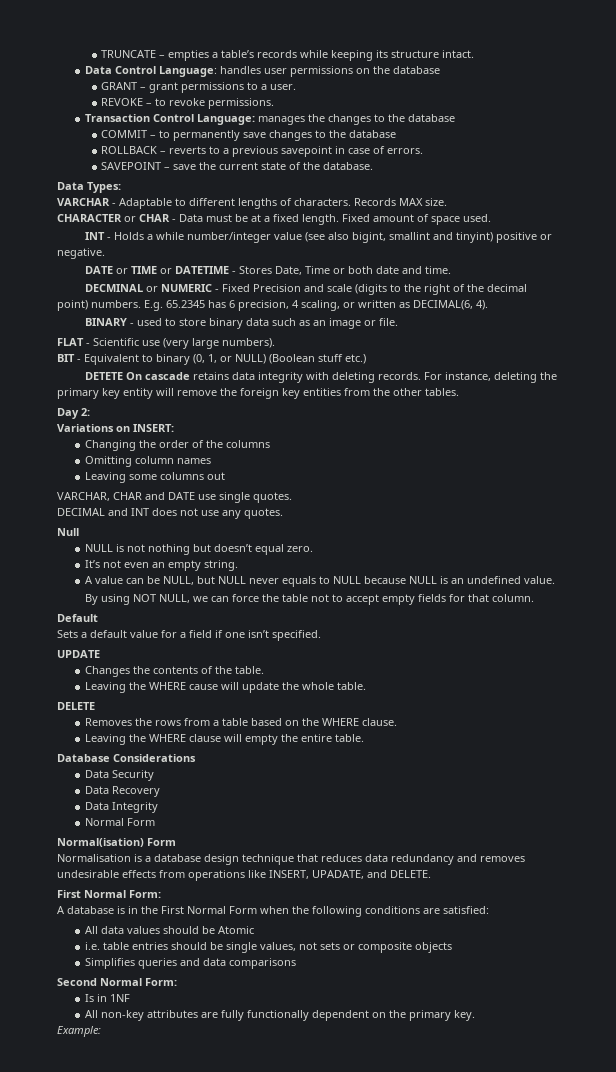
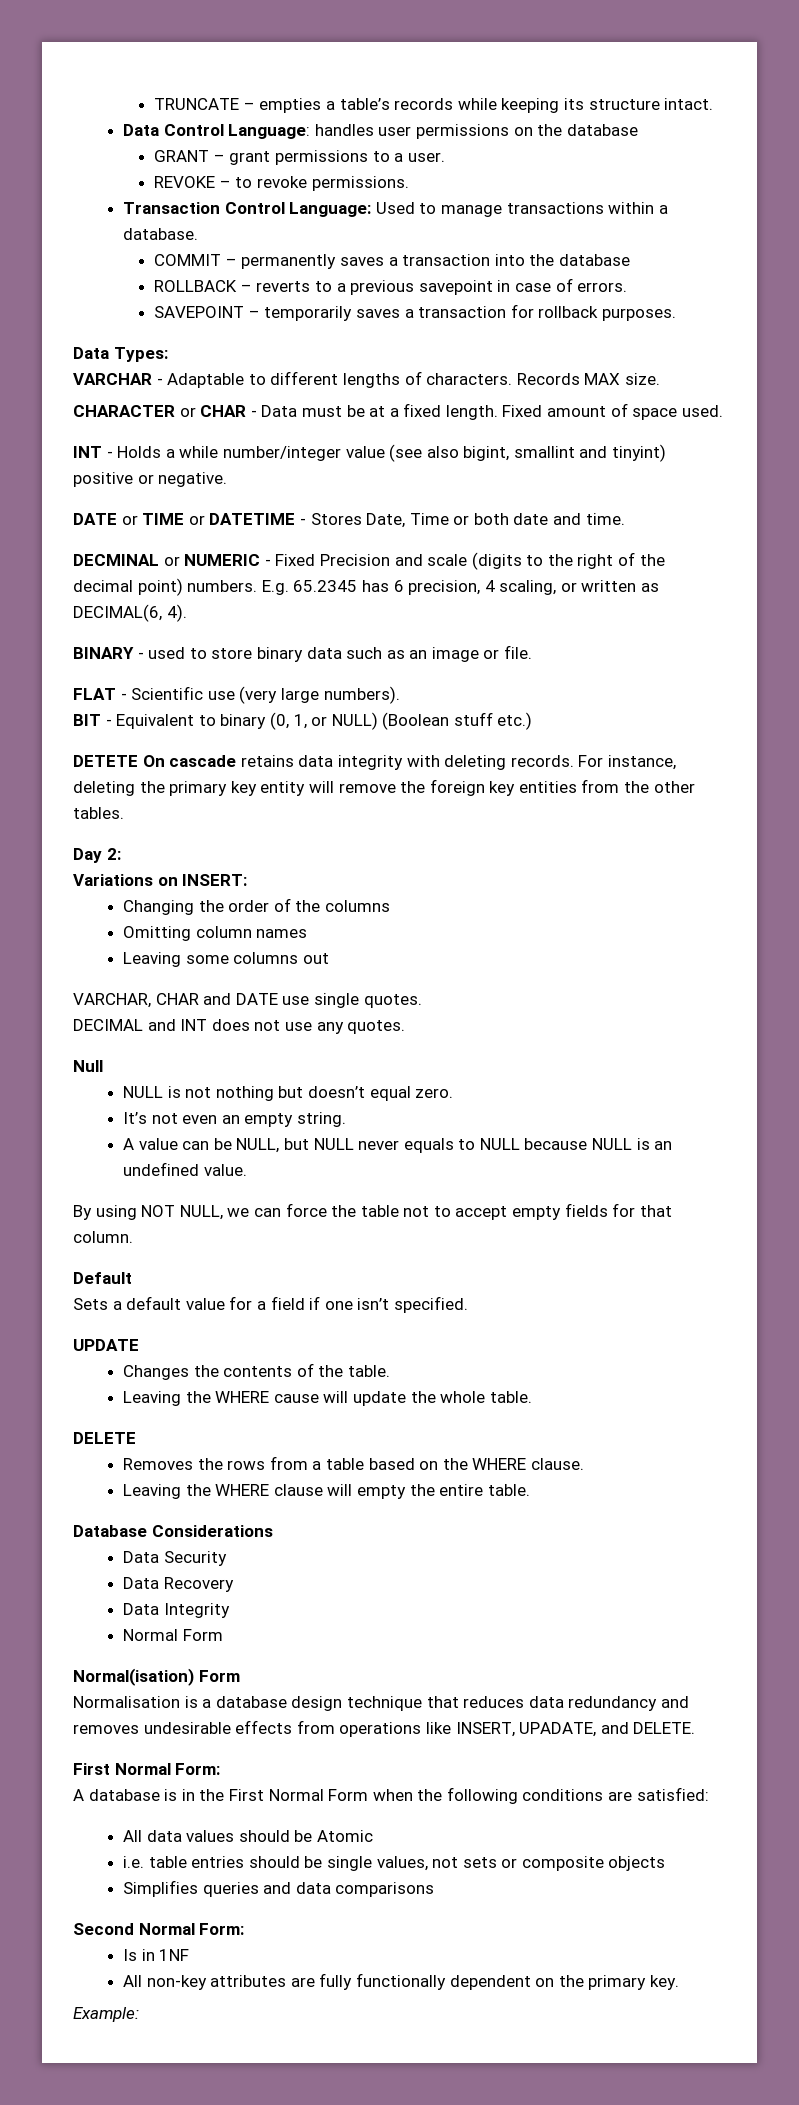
[258,114,456,125] [101,130,327,141] manages the changes to the database // COMMIT – to permanently save changes to -> [375,202,668,217] [122,228,198,240] [154,254,525,269] Used to manage transactions within a database. // COMMIT – permanently saves a transaction into
[173,162,374,170] save the current state of the database. -> [264,304,676,321] temporarily saves a transaction for rollback purposes.

